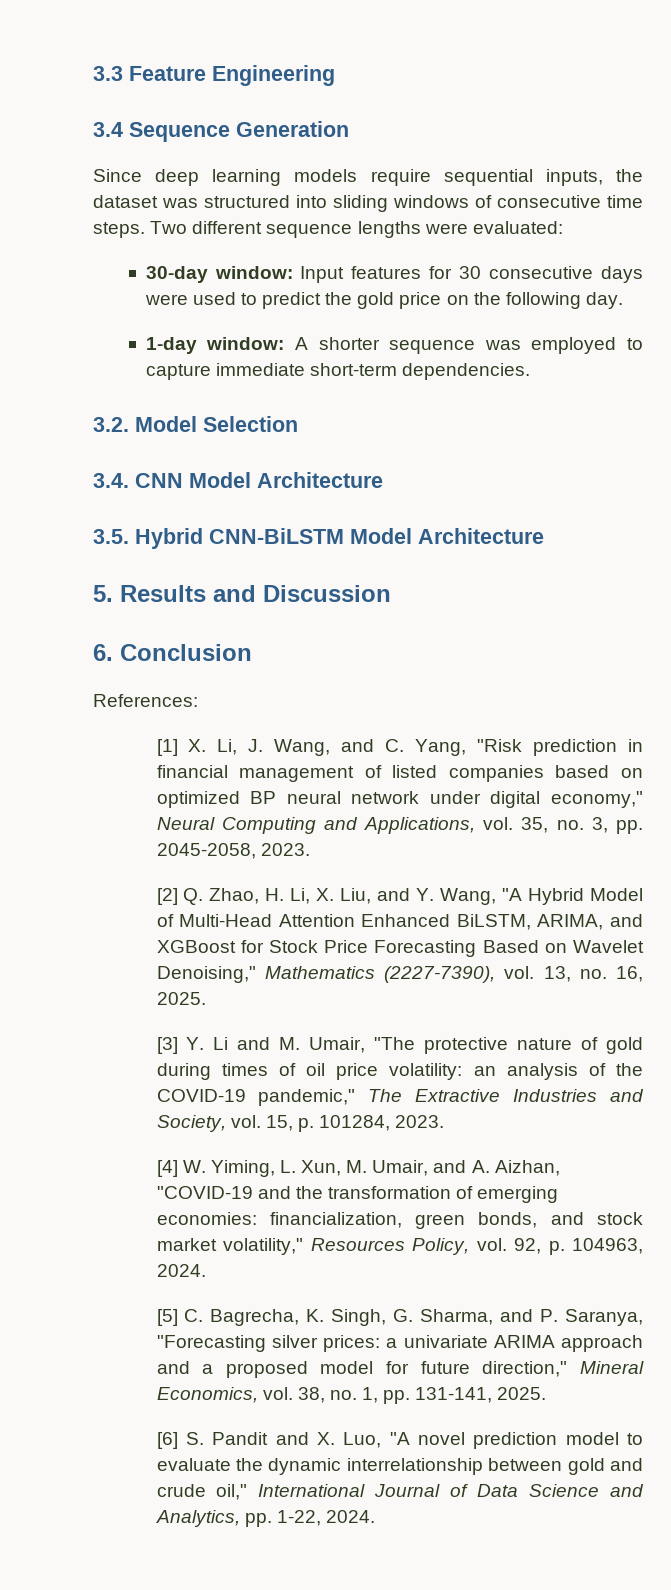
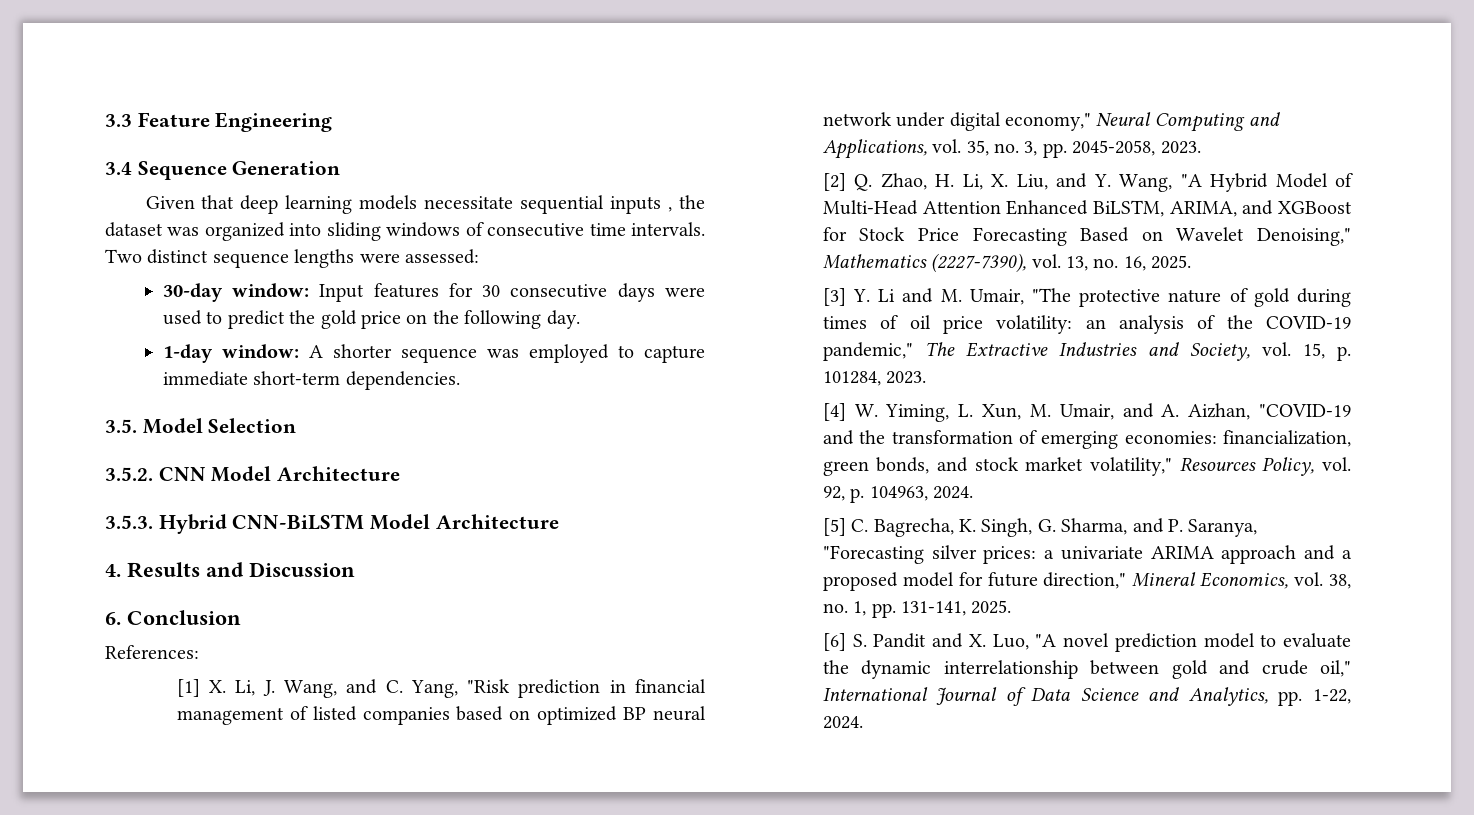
[93,169,142,182] Since -> [145,195,235,209] Given that
[370,169,603,186] require sequential inputs, -> [424,195,673,214] necessitate sequential inputs ,
[204,195,290,208] structured -> [204,222,285,241] organized
[93,221,263,238] steps. Two different -> [631,222,705,236] [105,249,209,264] intervals. Two distinct
[472,221,563,234] evaluated: -> [405,249,479,264] assessed:
[93,417,129,432] 3.2. -> [105,419,137,433] 3.5.
[93,473,129,488] 3.4. -> [105,467,153,481] 3.5.2.
[93,529,129,544] 3.5. -> [105,515,153,529] 3.5.3.
[93,585,113,602] 5. -> [105,564,121,577] 4.

